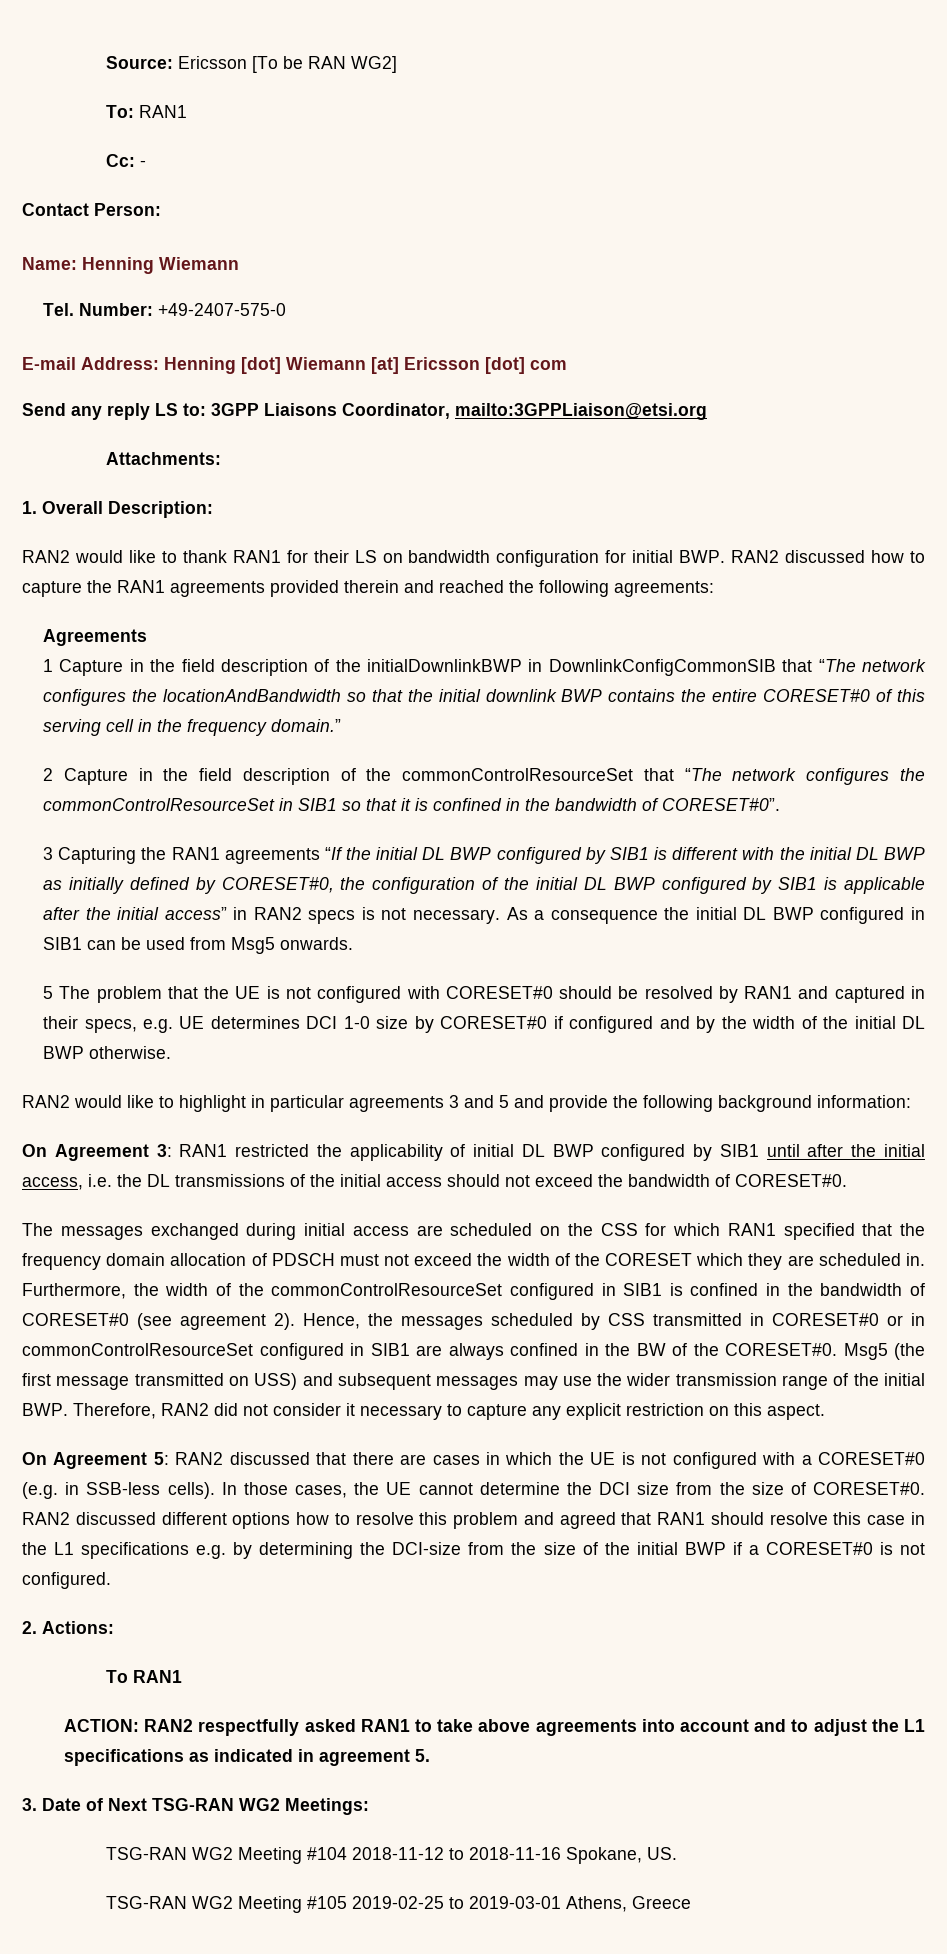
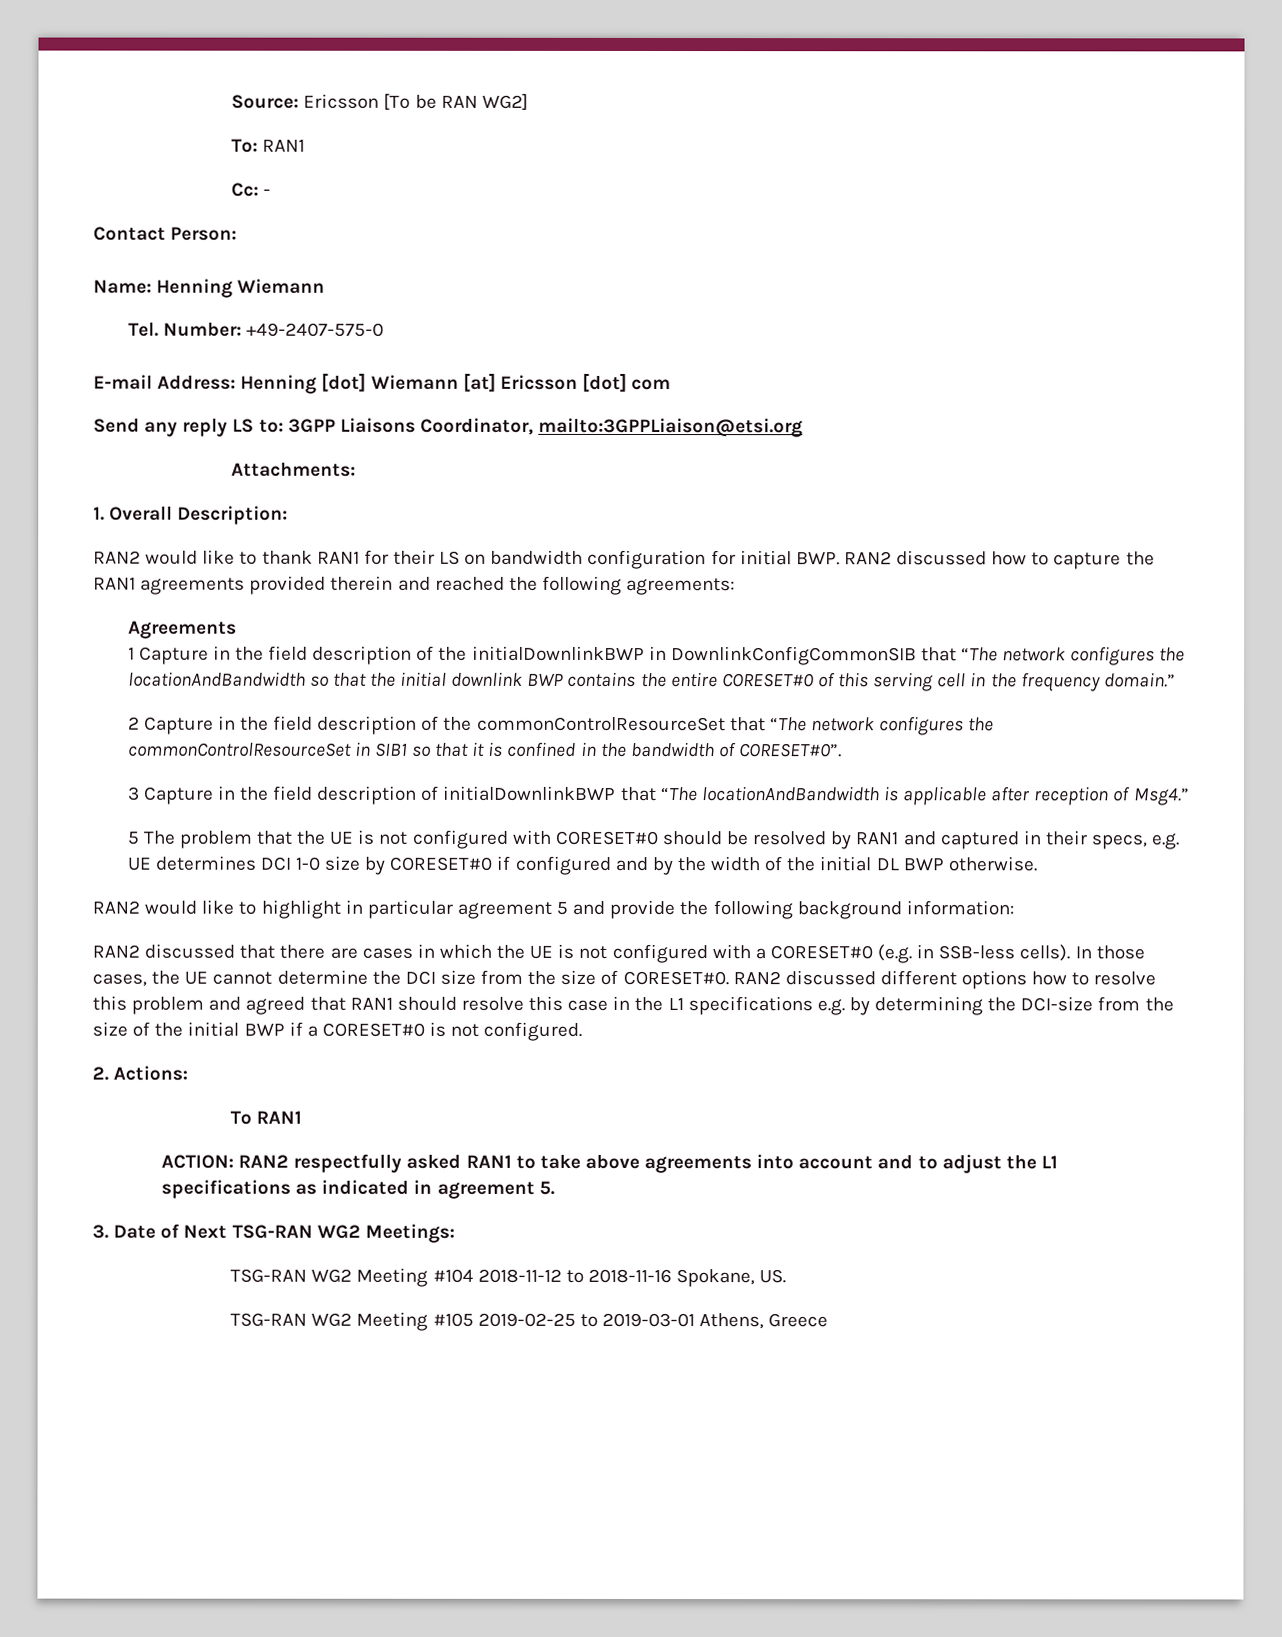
[58,847,925,864] [43,877,925,894] [43,907,926,924] [43,937,354,954] Capturing the RAN1 agreements “If the initial DL BWP configured by SIB1 is different with the initial DL BWP as initially defined by CORESET#0, the configuration of the initial DL BWP configured by SIB1 is applicable after the initial access” in RAN2 specs is not necessary. As a consequence the initial DL BWP configured in SIB1 can be used from Msg5 onwards. -> [143,785,1190,806] Capture in the field description of initialDownlinkBWP that “The locationAndBandwidth is applicable after reception of Msg4.”
[349,1095,494,1112] agreements 3 and -> [456,901,552,919] agreement
[22,1144,925,1161] [22,1174,847,1190] [22,1223,925,1240] [22,1253,925,1270] [22,1283,925,1300] [22,1313,925,1330] [22,1343,925,1360] [22,1373,925,1390] [22,1403,825,1420] [22,1452,169,1469] On Agreement 3: RAN1 restricted the applicability of initial DL BWP configured by SIB1 until after the initial access, i.e. the DL transmissions of the initial access should not exceed the bandwidth of CORESET#0. // The messages exchanged during initial access are scheduled on the CSS for which RAN1 specified that the frequency domain allocation of PDSCH must not exceed the width of the CORESET which they are scheduled in. Furthermore, the width of the commonControlResourceSet configured in SIB1 is confined in the bandwidth of CORESET#0 (see agreement 2). Hence, the messages scheduled by CSS transmitted in CORESET#0 or in commonControlResourceSet configured in SIB1 are always confined in the BW of the CORESET#0. Msg5 (the first message transmitted on USS) and subsequent messages may use the wider transmission range of the initial BWP. Therefore, RAN2 did not consider it necessary to capture any explicit restriction on this aspect. // On Agreement 5: -> (1014, 908) none

